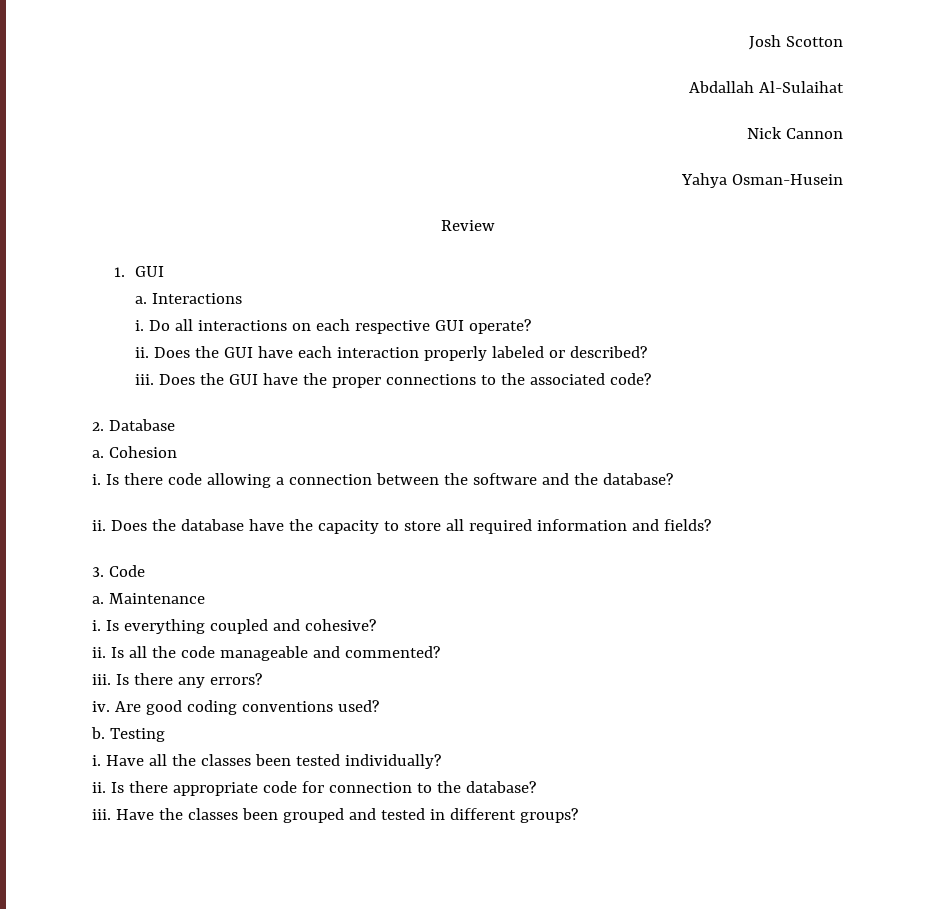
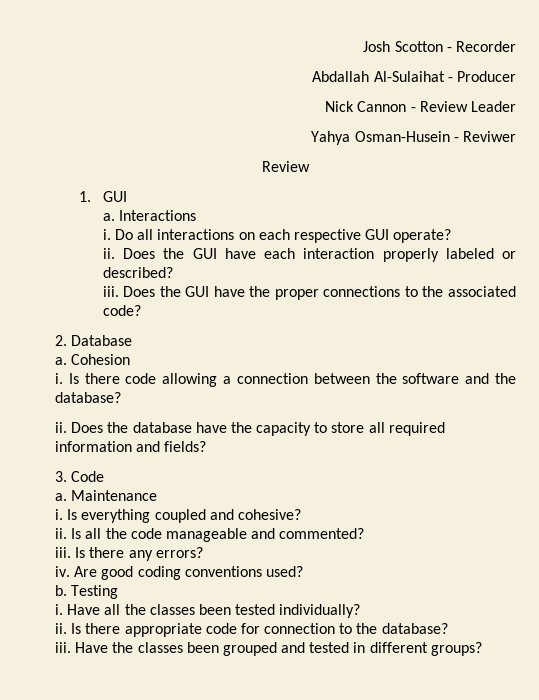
(843, 41) none -> [446,41,516,52] - Recorder
(844, 87) none -> [447,71,516,82] - Producer
(843, 133) none -> [410,101,516,112] - Review Leader
(843, 179) none -> [453,131,516,142] - Reviwer

